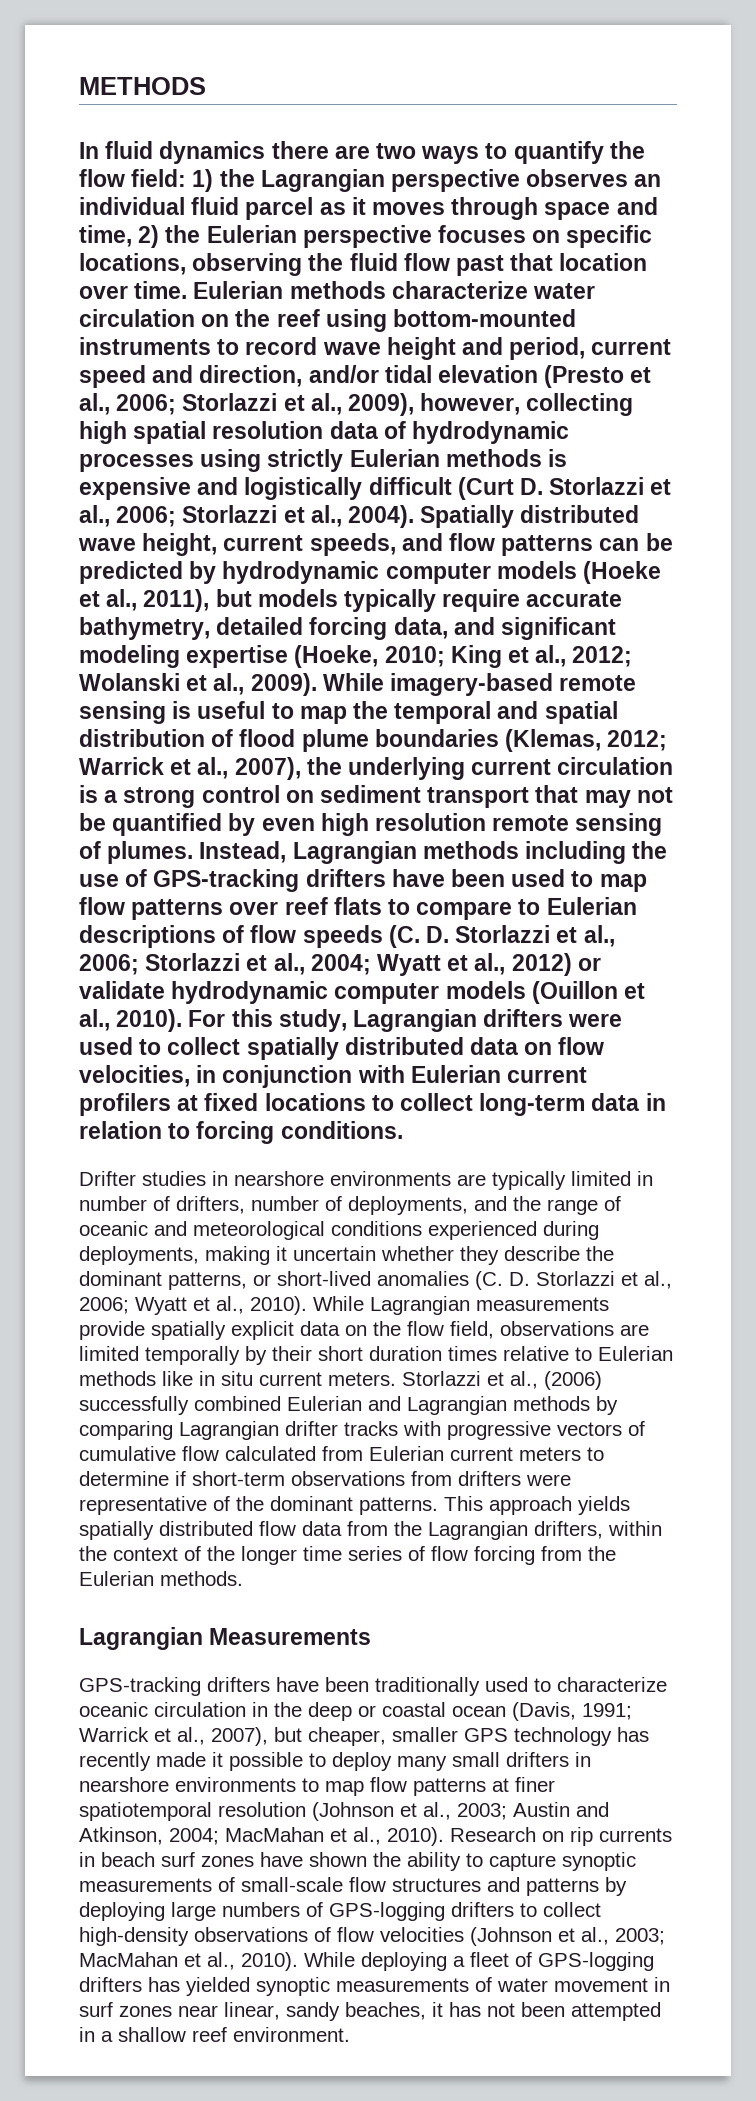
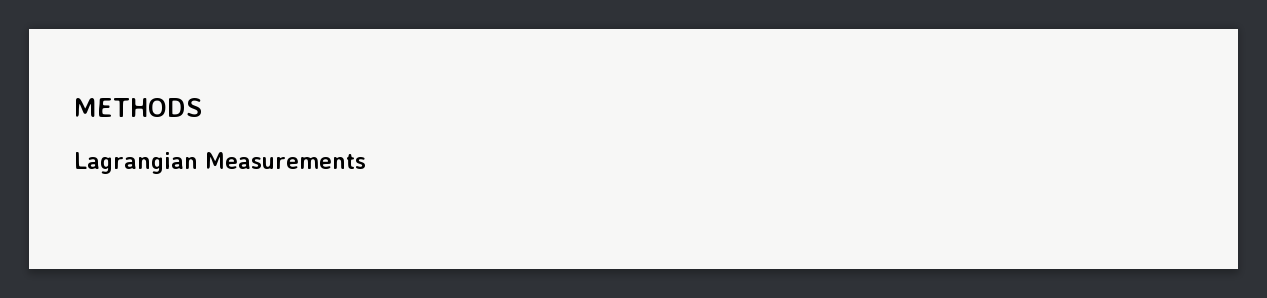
[79,141,645,164] [79,169,662,192] [79,197,658,220] [79,225,653,248] [79,253,648,276] [79,281,596,299] [79,309,577,332] [79,337,672,360] [79,365,652,388] [79,393,634,416] [79,421,570,444] [79,449,568,472] [79,477,672,500] [79,505,640,528] [78,533,673,556] [79,561,662,584] [79,589,623,612] [79,617,617,640] [79,645,633,668] [79,673,637,696] [79,701,618,724] [79,729,668,752] [79,757,674,780] [79,785,673,808] [79,813,663,836] [79,841,668,864] [79,869,647,892] [79,897,637,920] [79,925,615,948] [79,953,601,976] [79,981,646,1004] [79,1009,623,1032] [79,1037,605,1060] [79,1065,588,1088] [79,1093,666,1116] [79,1121,403,1144] [79,1171,653,1190] [79,1196,621,1215] [79,1221,599,1240] [79,1246,614,1265] [79,1271,672,1290] [79,1296,609,1315] [79,1321,649,1340] [79,1346,673,1365] [79,1371,602,1390] [79,1396,618,1415] [79,1421,645,1440] [79,1446,604,1461] [79,1471,571,1486] [79,1496,630,1515] [79,1521,662,1540] [79,1546,616,1565] [79,1571,243,1586] [79,1627,372,1650] [79,1677,667,1696] [79,1702,632,1721] [79,1727,649,1746] [79,1752,591,1771] [79,1777,555,1796] [79,1802,609,1821] [79,1827,672,1846] [79,1852,636,1871] [79,1877,627,1896] [79,1902,601,1921] [79,1927,665,1946] [79,1952,654,1971] [79,1977,670,1996] [79,2002,661,2021] [79,2027,350,2042] In fluid dynamics there are two ways to quantify the flow field: 1) the Lagrangian perspective observes an individual fluid parcel as it moves through space and time, 2) the Eulerian perspective focuses on specific locations, observing the fluid flow past that location over time. Eulerian methods characterize water circulation on the reef using bottom-mounted instruments to record wave height and period, current speed and direction, and/or tidal elevation (Presto et al., 2006; Storlazzi et al., 2009), however, collecting high spatial resolution data of hydrodynamic processes using strictly Eulerian methods is expensive and logistically difficult (Curt D. Storlazzi et al., 2006; Storlazzi et al., 2004). Spatially distributed wave height, current speeds, and flow patterns can be predicted by hydrodynamic computer models (Hoeke et al., 2011), but models typically require accurate bathymetry, detailed forcing data, and significant modeling expertise (Hoeke, 2010; King et al., 2012; Wolanski et al., 2009). While imagery-based remote sensing is useful to map the temporal and spatial distribution of flood plume boundaries (Klemas, 2012; Warrick et al., 2007), the underlying current circulation is a strong control on sediment transport that may not be quantified by even high resolution remote sensing of plumes. Instead, Lagrangian methods including the use of GPS-tracking drifters have been used to map flow patterns over reef flats to compare to Eulerian descriptions of flow speeds (C. D. Storlazzi et al., 2006; Storlazzi et al., 2004; Wyatt et al., 2012) or validate hydrodynamic computer models (Ouillon et al., 2010). For this study, Lagrangian drifters were used to collect spatially distributed data on flow velocities, in conjunction with Eulerian current profilers at fixed locations to collect long-term data in relation to forcing conditions. // Drifter studies in nearshore environments are typically limited in number of drifters, number of deployments, and the range of oceanic and meteorological conditions experienced during deployments, making it uncertain whether they describe the dominant patterns, or short-lived anomalies (C. D. Storlazzi et al., 2006; Wyatt et al., 2010). While Lagrangian measurements provide spatially explicit data on the flow field, observations are limited temporally by their short duration times relative to Eulerian methods like in situ current meters. Storlazzi et al., (2006) successfully combined Eulerian and Lagrangian methods by comparing Lagrangian drifter tracks with progressive vectors of cumulative flow calculated from Eulerian current meters to determine if short-term observations from drifters were representative of the dominant patterns. This approach yields spatially distributed flow data from the Lagrangian drifters, within the context of the longer time series of flow forcing from the Eulerian methods. // Lagrangian Measurements // GPS-tracking drifters have been traditionally used to characterize oceanic circulation in the deep or coastal ocean (Davis, 1991; Warrick et al., 2007), but cheaper, smaller GPS technology has recently made it possible to deploy many small drifters in nearshore environments to map flow patterns at finer spatiotemporal resolution (Johnson et al., 2003; Austin and Atkinson, 2004; MacMahan et al., 2010). Research on rip currents in beach surf zones have shown the ability to capture synoptic measurements of small-scale flow structures and patterns by deploying large numbers of GPS-logging drifters to collect high-density observations of flow velocities (Johnson et al., 2003; MacMahan et al., 2010). While deploying a fleet of GPS-logging drifters has yielded synoptic measurements of water movement in surf zones near linear, sandy beaches, it has not been attempted in a shallow reef environment. -> [74,152,366,174] Lagrangian Measurements

